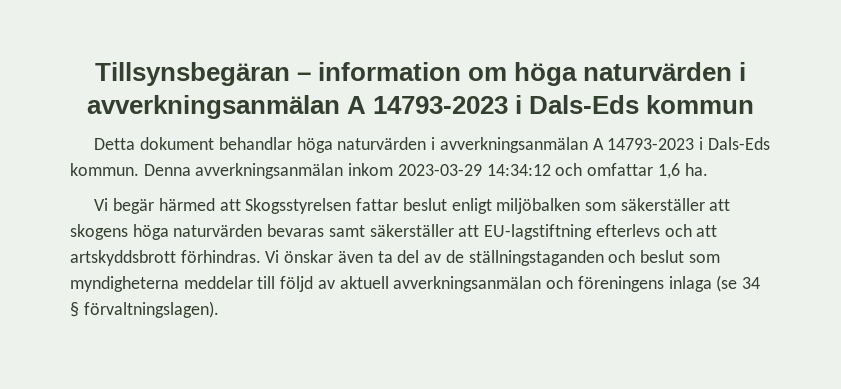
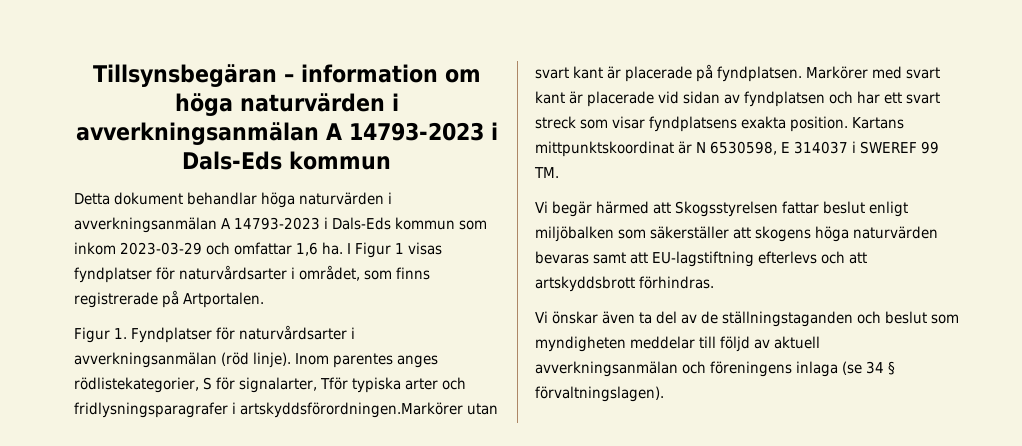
[70,163,344,179] kommun. Denna avverkningsanmälan -> [395,217,487,230] kommun som
[486,164,551,176] 14:34:12 -> (202, 248) none
(708, 169) none -> [347,242,442,258] [74,265,430,283] [74,290,264,308] [74,325,355,343] [74,352,438,368] [74,377,466,393] [74,402,498,418] [535,64,940,82] [535,91,940,107] [535,116,904,132] [535,141,939,157] [534,167,559,178] I Figur 1 visas fyndplatser för naturvårdsarter i området, som finns registrerade på Artportalen. // Figur 1. Fyndplatser för naturvårdsarter i avverkningsanmälan (röd linje). Inom parentes anges rödlistekategorier, S för signalarter, Tför typiska arter och fridlysningsparagrafer i artskyddsförordningen.Markörer utan svart kant är placerade på fyndplatsen. Markörer med svart kant är placerade vid sidan av fyndplatsen och har ett svart streck som visar fyndplatsens exakta position. Kartans mittpunktskoordinat är N 6530598, E 314037 i SWEREF 99 TM.
[369,224,454,237] säkerställer -> (626, 258) none
(261, 256) none -> (714, 282) //
[70,276,179,292] myndigheterna -> [535,336,626,352] myndigheten

